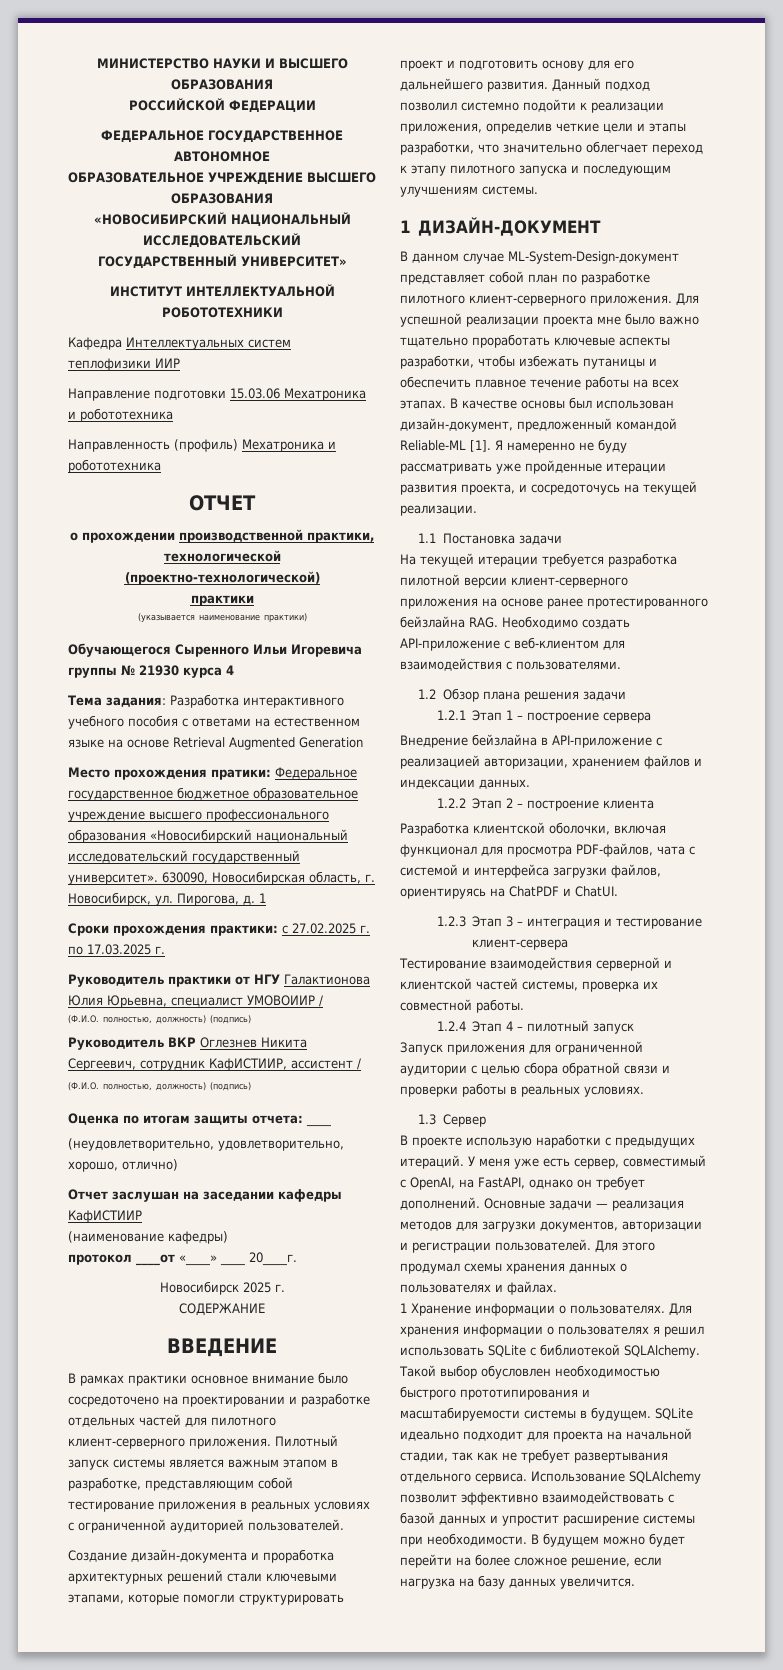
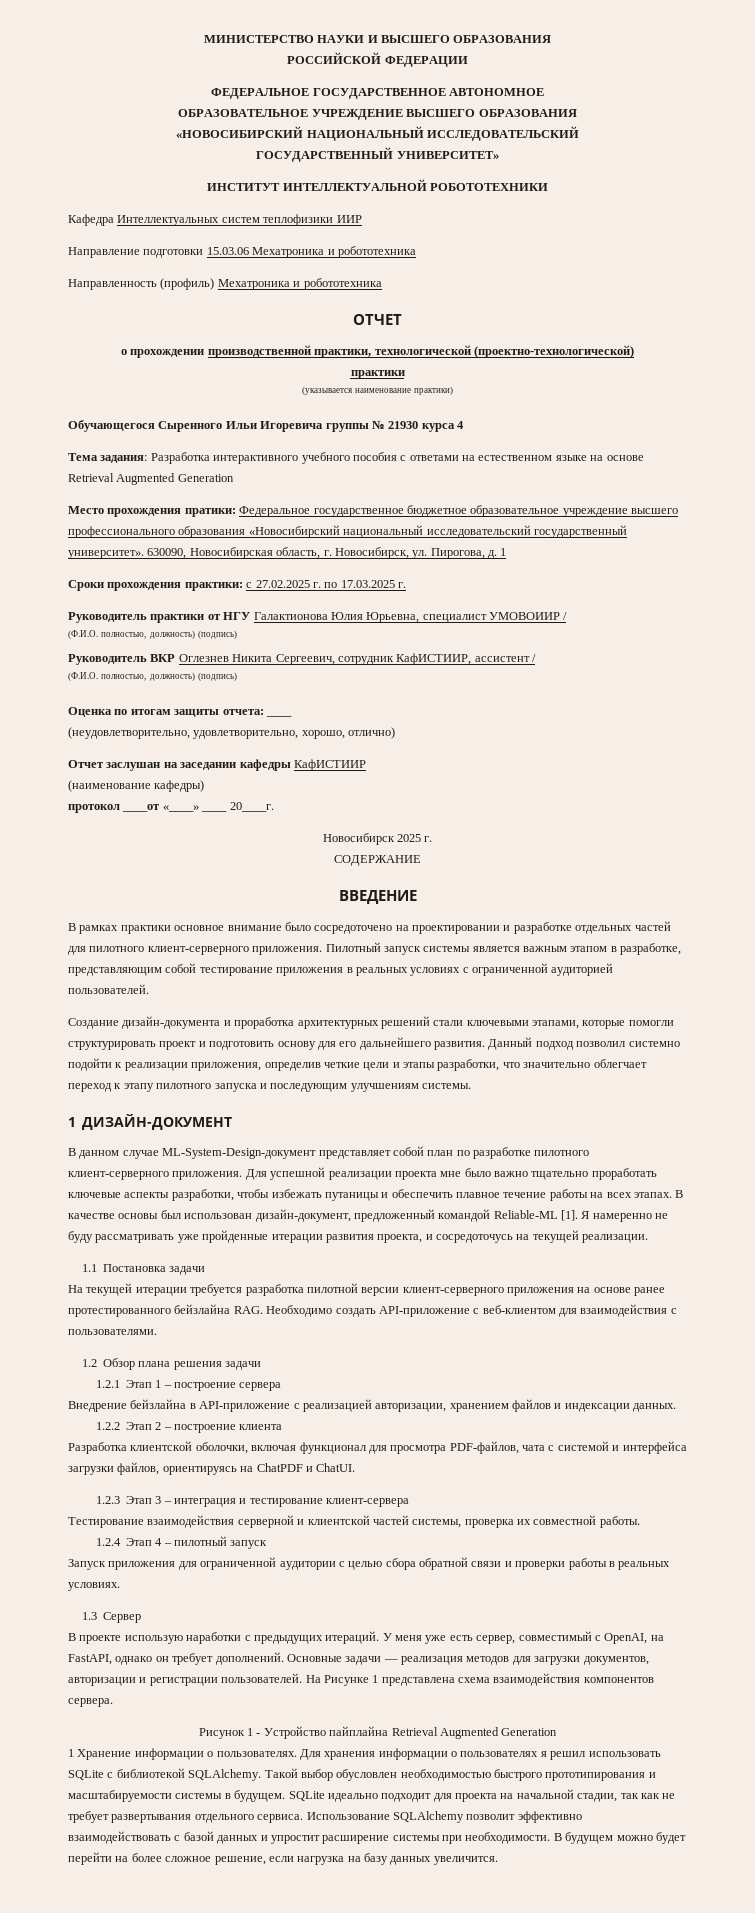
[595,1240,655,1253] [400,1263,627,1274] [400,1281,557,1295] Для этого продумал схемы хранения данных о пользователях и файлах. -> [305,1673,654,1686] [68,1698,113,1707] [198,1726,558,1739] На Рисунке 1 представлена схема взаимодействия компонентов сервера. // Рисунок 1 - Устройство пайплайна Retrieval Augmented Generation

